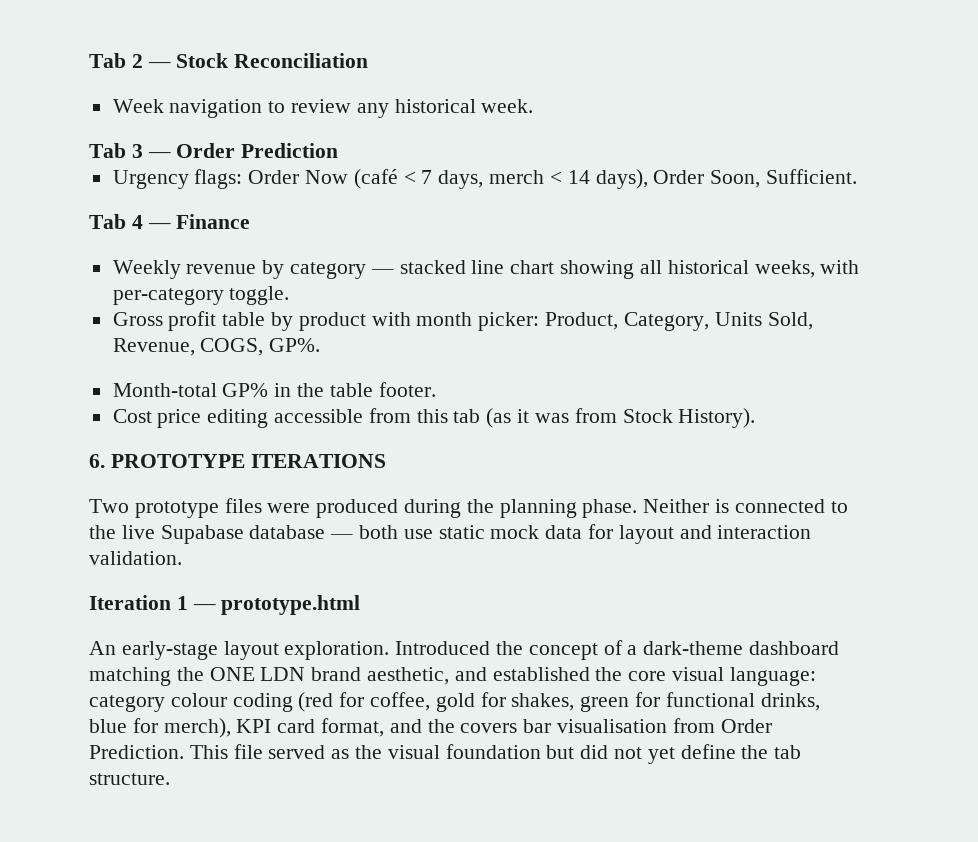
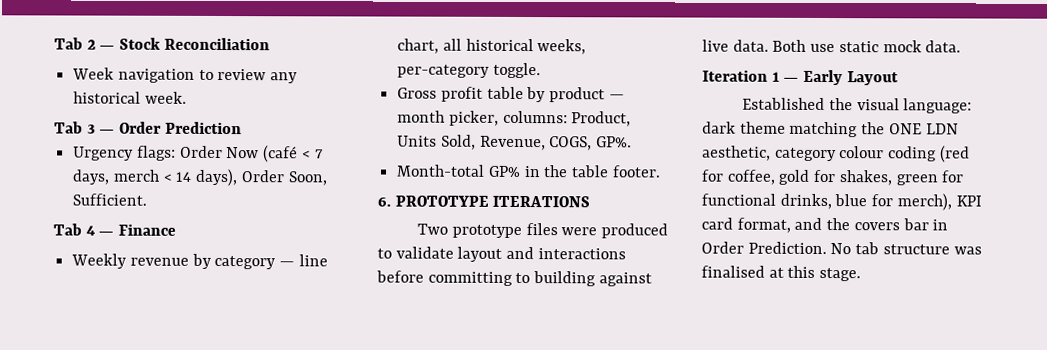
[399,260,635,279] stacked line chart showing -> [298,254,328,267] [397,38,440,54] line chart,
[820,260,860,274] with -> (587, 47) none
[371,312,709,331] with month picker: Product, Category, -> [608,94,625,100] [397,110,632,127] — month picker, columns: Product,
[112,408,756,428] // Cost price editing accessible from this tab (as it was from Stock History). -> (661, 171) none
[404,499,848,518] [89,524,812,544] [89,551,182,565] [89,595,361,615] [89,640,840,660] [89,667,816,686] during the planning phase. Neither is connected to the live Supabase database — both use static mock data for layout and interaction validation. // Iteration 1 — prototype.html // An early-stage layout exploration. Introduced the concept of a dark-theme dashboard matching the ONE LDN brand aesthetic, and established the core visual language: -> [377,246,626,262] [376,270,652,287] [702,39,962,53] [702,69,899,86] [742,97,973,114] [702,121,959,138] [702,145,771,161] to validate layout and interactions before committing to building against live data. Both use static mock data. // Iteration 1 — Early Layout // Established the visual language: dark theme matching the ONE LDN aesthetic,
[557,718,772,733] [89,744,802,764] [89,773,170,785] visualisation from Order Prediction. This file served as the visual foundation but did not yet define the tab structure. -> [932,219,949,231] [701,241,982,255] [701,265,862,282] in Order Prediction. No tab structure was finalised at this stage.

